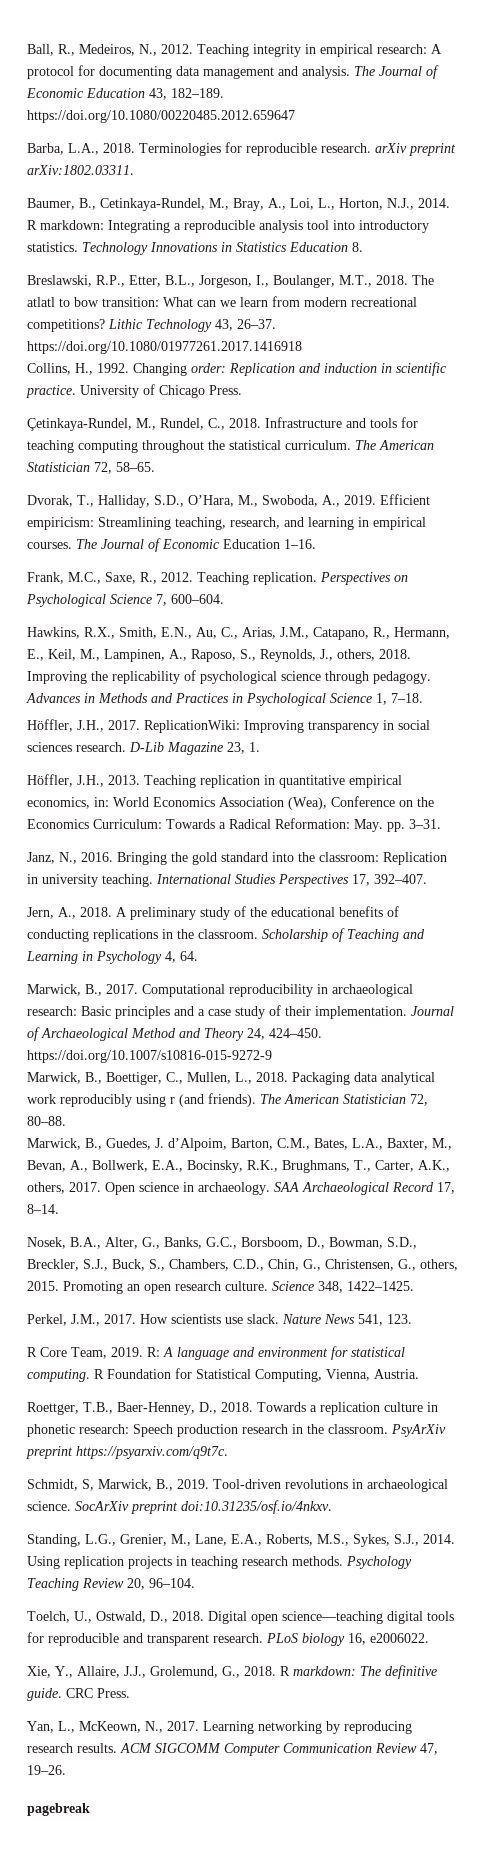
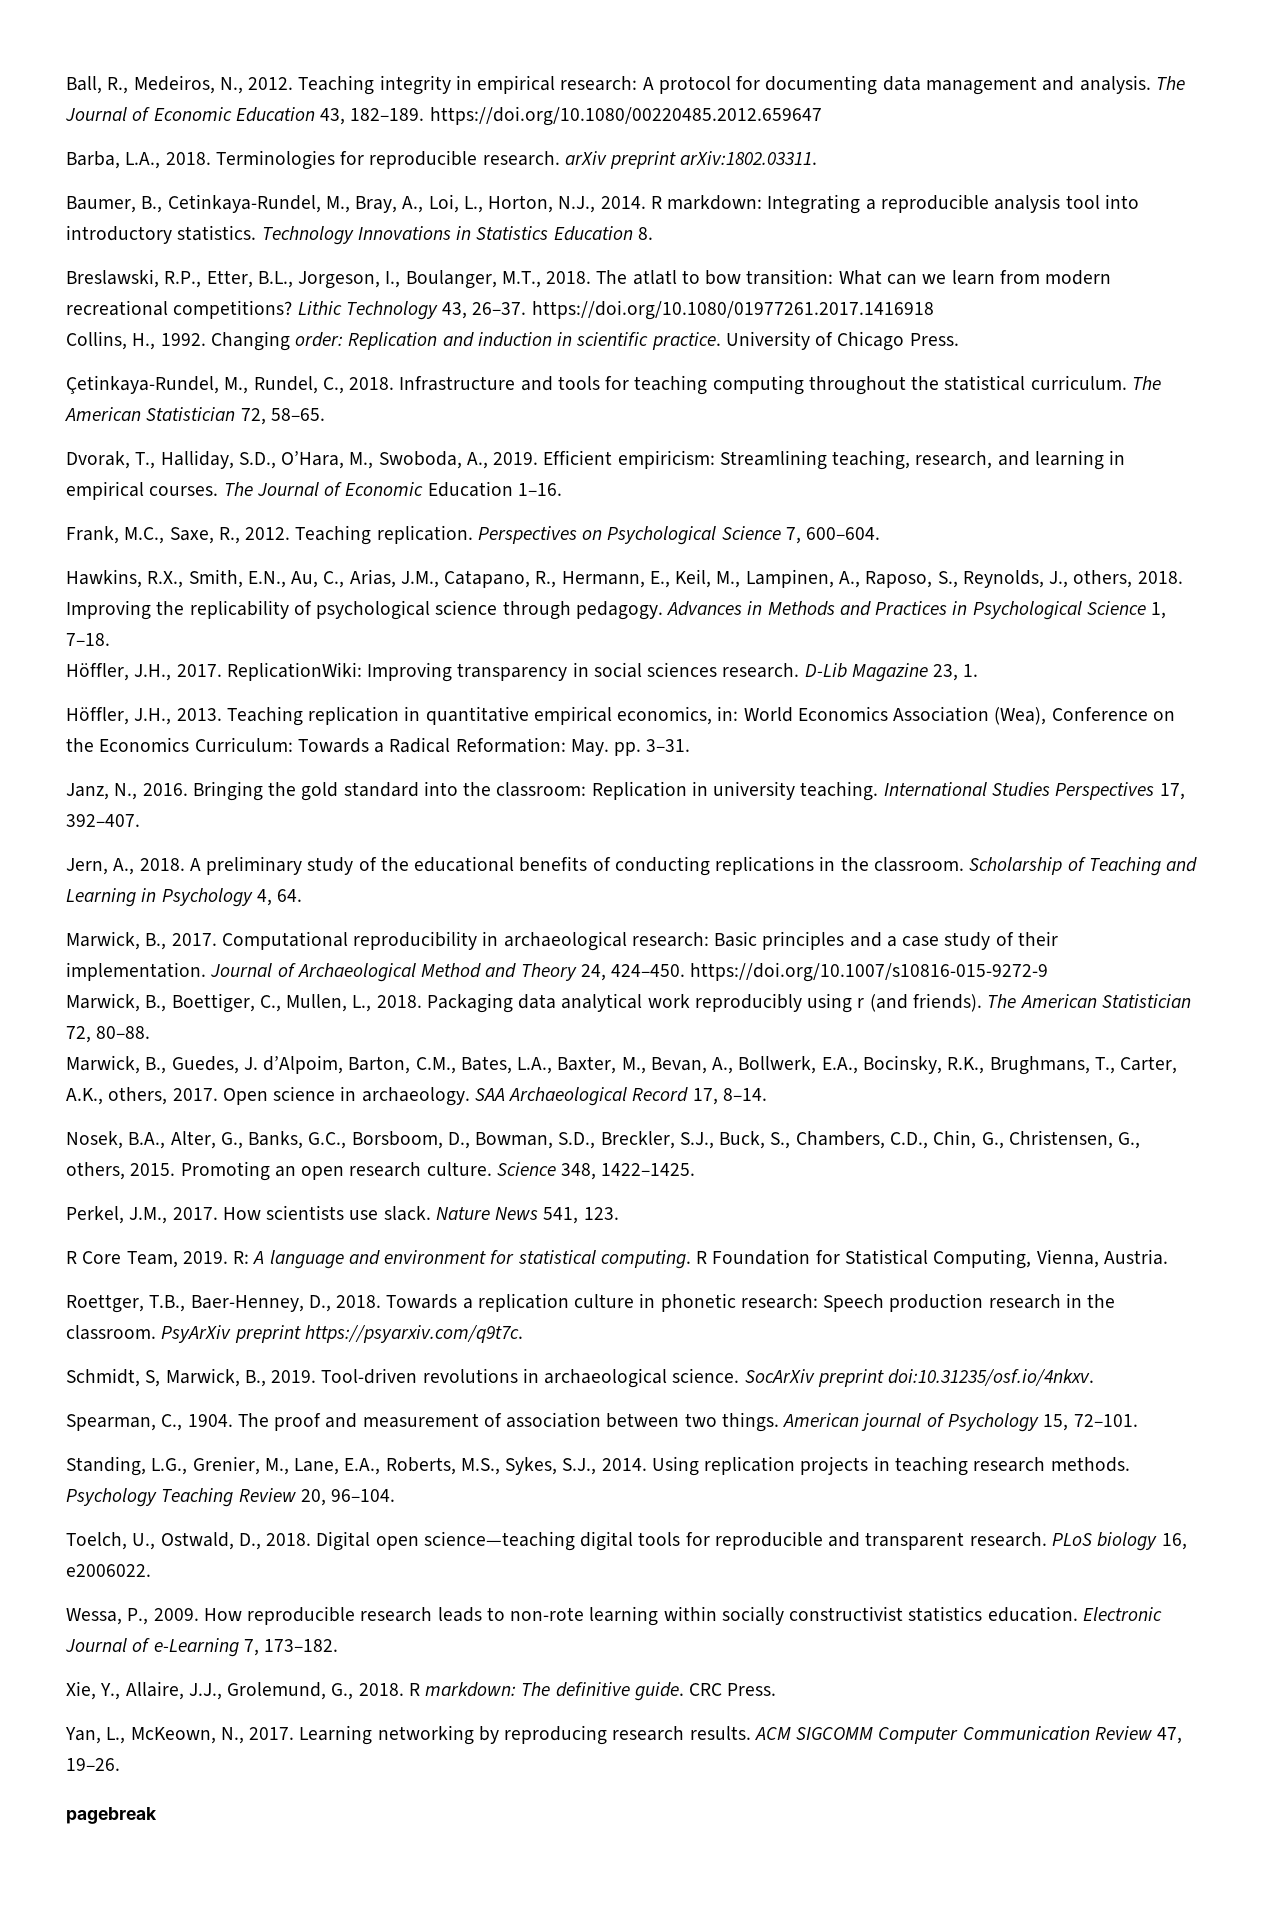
(332, 1507) none -> [66,1412,1138,1432] // Spearman, C., 1904. The proof and measurement of association between two things. American journal of Psychology 15, 72–101.
(429, 1638) none -> [66,1606,1162,1626] [65,1638,339,1657] // Wessa, P., 2009. How reproducible research leads to non-rote learning within socially constructivist statistics education. Electronic Journal of e-Learning 7, 173–182.

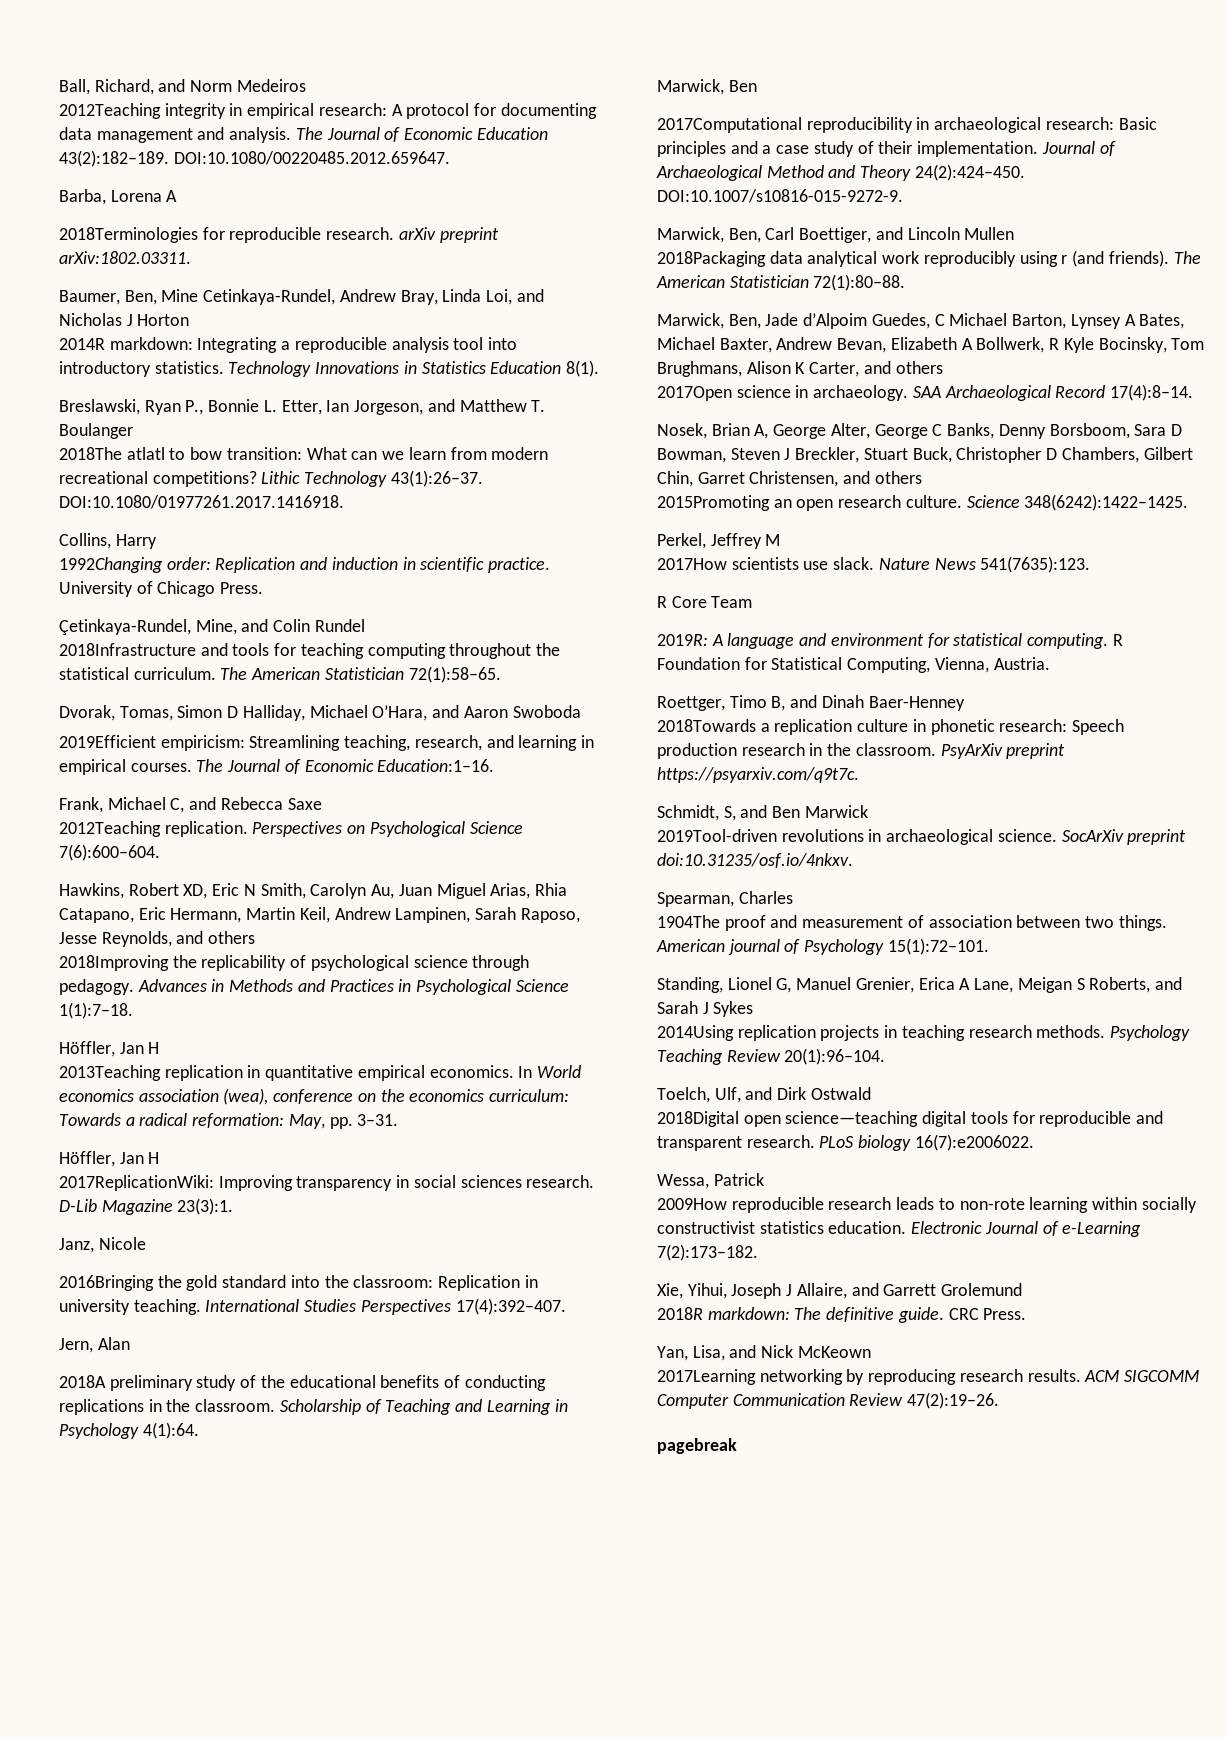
[107,75,375,95] R., Medeiros, N., 2012. Teaching -> [94,79,306,95] [59,103,161,119] Richard, and Norm Medeiros // 2012Teaching
[320,106,822,126] [66,150,335,170] 43, 182–189. https://doi.org/10.1080/00220485.2012.659647 // Barba, L.A., 2018. Terminologies -> [59,150,450,167] [59,189,178,205] [59,227,198,243] 43(2):182–189. DOI:10.1080/00220485.2012.659647. // Barba, Lorena A // 2018Terminologies
[141,194,662,213] B., Cetinkaya-Rundel, M., Bray, A., Loi, L., Horton, N.J., 2014. R -> [124,289,544,305] [59,313,190,326] [59,338,105,350] Ben, Mine Cetinkaya-Rundel, Andrew Bray, Linda Loi, and Nicholas J Horton // 2014R
[637,227,653,240] 8. -> [566,360,600,377] 8(1).
[164,270,628,289] R.P., Etter, B.L., Jorgeson, I., Boulanger, M.T., 2018. The -> [144,399,546,415] [59,423,133,439] [59,447,122,460] Ryan P., Bonnie L. Etter, Ian Jorgeson, and Matthew T. Boulanger // 2018The
[442,300,934,320] [66,331,290,351] 43, 26–37. https://doi.org/10.1080/01977261.2017.1416918 // Collins, H., 1992. Changing -> [390,470,483,487] [59,495,344,509] [59,533,157,549] [59,557,163,573] 43(1):26–37. DOI:10.1080/01977261.2017.1416918. // Collins, Harry // 1992Changing
[224,376,516,394] M., Rundel, C., 2018. Infrastructure -> [195,619,365,635] [59,643,196,656] Mine, and Colin Rundel // 2018Infrastructure
[240,408,325,425] 72, 58–65. -> [408,666,501,683] 72(1):58–65.
[135,450,613,469] T., Halliday, S.D., O’Hara, M., Swoboda, A., 2019. Efficient -> [119,705,581,721] [59,735,156,748] Tomas, Simon D Halliday, Michael O’Hara, and Aaron Swoboda // 2019Efficient
[427,481,562,497] Education 1–16. -> [377,759,495,772] Education:1–16.
[124,525,372,545] M.C., Saxe, R., 2012. Teaching -> [107,797,322,813] [59,821,161,837] Michael C, and Rebecca Saxe // 2012Teaching
[785,527,881,544] 7, 600–604. -> [59,844,160,861] 7(6):600–604.
[147,569,1183,588] [66,600,151,620] R.X., Smith, E.N., Au, C., Arias, J.M., Catapano, R., Hermann, E., Keil, M., Lampinen, A., Raposo, S., Reynolds, J., others, 2018. Improving -> [128,883,567,899] [59,907,580,923] [59,931,256,947] [59,955,169,971] Robert XD, Eric N Smith, Carolyn Au, Juan Miguel Arias, Rhia Catapano, Eric Hermann, Martin Keil, Andrew Lampinen, Sarah Raposo, Jesse Reynolds, and others // 2018Improving
[1151,602,1167,619] [66,633,110,646] [66,662,362,681] 1, 7–18. // Höffler, J.H., 2017. ReplicationWiki: -> [59,1002,133,1019] [59,1041,160,1057] [59,1065,582,1081] [59,1088,570,1105] [59,1113,399,1129] [59,1151,160,1167] [59,1175,214,1191] 1(1):7–18. // Höffler, Jan H // 2013Teaching replication in quantitative empirical economics. In World economics association (wea), conference on the economics curriculum: Towards a radical reformation: May, pp. 3–31. // Höffler, Jan H // 2017ReplicationWiki:
[933,664,979,681] [66,706,1175,726] [66,737,691,756] [66,781,263,801] 23, 1. // Höffler, J.H., 2013. Teaching replication in quantitative empirical economics, in: World Economics Association (Wea), Conference on the Economics Curriculum: Towards a Radical Reformation: May. pp. 3–31. // Janz, N., 2016. Bringing -> [177,1198,234,1215] [59,1237,146,1253] [59,1275,154,1291] 23(3):1. // Janz, Nicole // 2016Bringing
[1159,783,1185,800] [66,814,140,827] 17, 392–407. -> [455,1298,566,1315] 17(4):392–407.
[113,858,201,875] A., 2018. A -> [97,1337,130,1350] [59,1375,106,1388] Alan // 2018A
[256,889,303,906] [66,931,348,950] 4, 64. // Marwick, B., 2017. Computational -> [142,1422,199,1439] [657,79,757,95] [657,117,802,133] 4(1):64. // Marwick, Ben // 2017Computational
[580,962,1049,982] [66,993,513,1013] 24, 424–450. https://doi.org/10.1007/s10816-015-9272-9 // Marwick, B., Boettiger, C., Mullen, L., 2018. Packaging -> [914,164,1025,181] [657,189,903,203] [657,227,1015,243] [657,251,766,267] 24(2):424–450. DOI:10.1007/s10816-015-9272-9. // Marwick, Ben, Carl Boettiger, and Lincoln Mullen // 2018Packaging
[66,1026,151,1043] [66,1055,1178,1075] [66,1087,268,1105] 72, 80–88. // Marwick, B., Guedes, J. d’Alpoim, Barton, C.M., Bates, L.A., Baxter, M., Bevan, A., Bollwerk, E.A., Bocinsky, R.K., Brughmans, T., Carter, A.K., others, 2017. Open -> [813,274,906,291] [657,313,1185,329] [657,337,1205,353] [657,361,943,377] [657,386,732,401] 72(1):80–88. // Marwick, Ben, Jade d’Alpoim Guedes, C Michael Barton, Lynsey A Bates, Michael Baxter, Andrew Bevan, Elizabeth A Bollwerk, R Kyle Bocinsky, Tom Brughmans, Alison K Carter, and others // 2017Open
[692,1088,767,1105] 17, 8–14. -> [1110,384,1194,401] 17(4):8–14.
[128,1130,1141,1149] [66,1161,270,1181] B.A., Alter, G., Banks, G.C., Borsboom, D., Bowman, S.D., Breckler, S.J., Buck, S., Chambers, C.D., Chin, G., Christensen, G., others, 2015. Promoting -> [711,423,1182,439] [657,447,1193,463] [657,471,922,487] [657,495,770,511] Brian A, George Alter, George C Banks, Denny Borsboom, Sara D Bowman, Steven J Breckler, Stuart Buck, Christopher D Chambers, Gilbert Chin, Garret Christensen, and others // 2015Promoting
[561,1163,696,1180] 348, 1422–1425. -> [1024,494,1189,511] 348(6242):1422–1425.
[129,1207,261,1224] J.M., 2017. How -> [710,533,781,549] [657,558,727,570] Jeffrey M // 2017How
[543,1207,619,1224] 541, 123. -> [980,556,1091,573] 541(7635):123.
[126,1251,250,1268] Team, 2019. R: -> [711,596,753,608] [657,634,708,646] Team // 2019R:
[149,1294,458,1312] T.B., Baer-Henney, D., 2018. Towards -> [729,695,965,711] [657,719,756,732] Timo B, and Dinah Baer-Henney // 2018Towards
[165,1368,418,1387] Marwick, B., 2019. Tool-driven -> [740,805,868,818] [657,829,777,842] and Ben Marwick // 2019Tool-driven
[161,1413,269,1431] C., 1904. The -> [738,891,793,904] [657,915,720,928] Charles // 1904The
[1043,1414,1138,1431] 15, 72–101. -> [887,938,989,955] 15(1):72–101.
[151,1456,699,1476] L.G., Grenier, M., Lane, E.A., Roberts, M.S., Sykes, S.J., 2014. Using -> [727,977,1182,993] [657,1001,754,1017] [657,1025,734,1041] Lionel G, Manuel Grenier, Erica A Lane, Meigan S Roberts, and Sarah J Sykes // 2014Using
[300,1489,396,1506] 20, 96–104. -> [784,1048,886,1065] 20(1):96–104.
[132,1531,371,1551] U., Ostwald, D., 2018. Digital -> [714,1087,871,1103] [657,1111,739,1127] Ulf, and Dirk Ostwald // 2018Digital
[1161,1533,1187,1550] [66,1564,151,1577] 16, e2006022. -> [914,1134,1034,1151] 16(7):e2006022.
[127,1608,242,1625] P., 2009. How -> [713,1173,764,1186] [657,1198,727,1210] Patrick // 2009How
[243,1639,339,1656] 7, 173–182. -> [657,1244,758,1261] 7(2):173–182.
[100,1681,420,1700] Y., Allaire, J.J., Grolemund, G., 2018. R -> [687,1283,1023,1299] [657,1307,703,1320] Yihui, Joseph J Allaire, and Garrett Grolemund // 2018R
[106,1725,373,1745] L., McKeown, N., 2017. Learning -> [692,1345,871,1361] [657,1369,756,1385] Lisa, and Nick McKeown // 2017Learning
[1157,1727,1183,1744] [66,1758,120,1771] 47, 19–26. -> [907,1392,1000,1409] 47(2):19–26.

